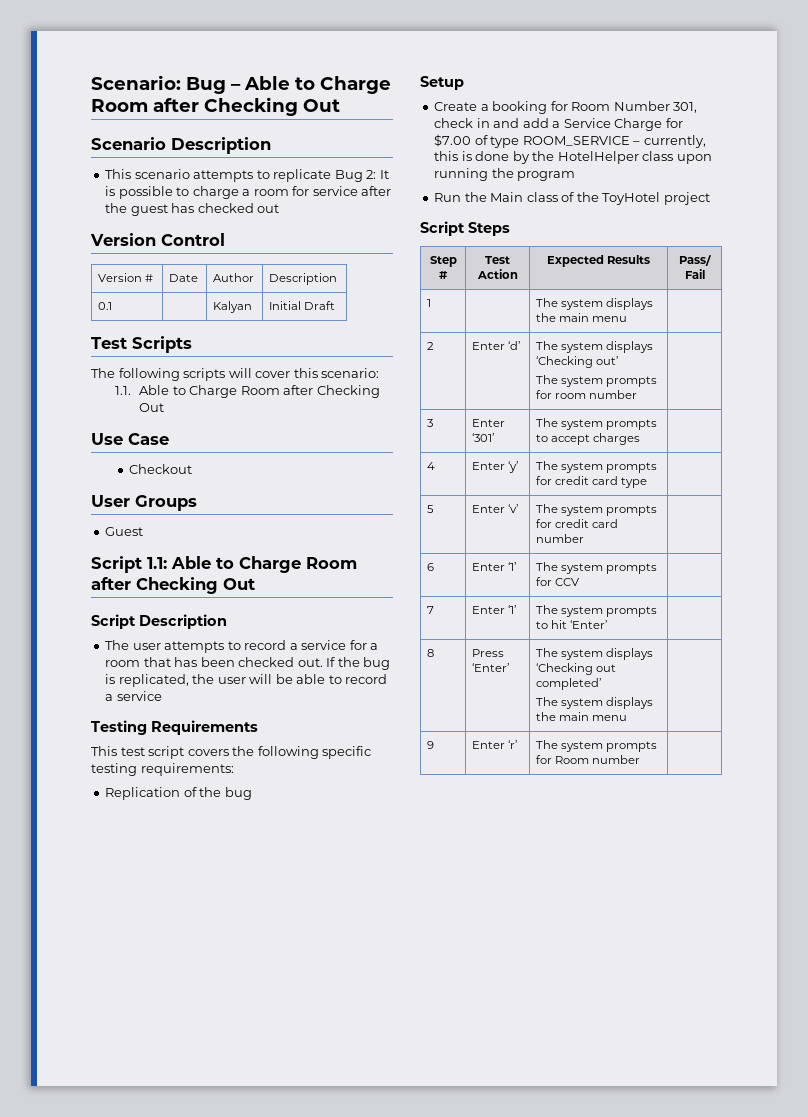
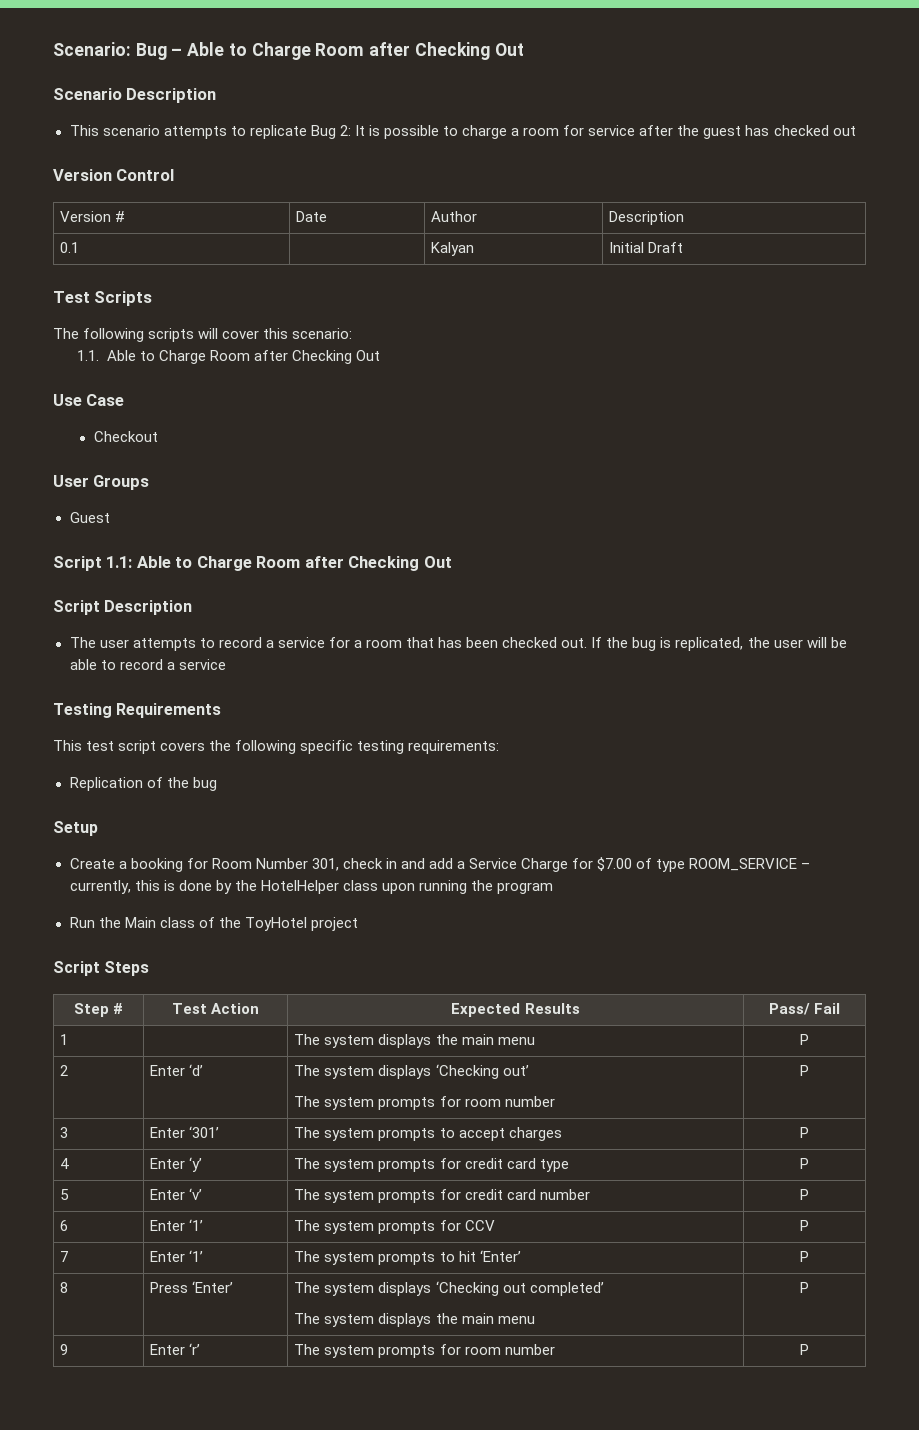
(628, 319) none -> [800,1034,809,1045] P
(638, 394) none -> [800,1065,809,1076] P
(641, 439) none -> [800,1127,809,1138] P
(648, 482) none -> [800,1158,809,1169] P
(585, 538) none -> [800,1189,809,1200] P
(580, 582) none -> [800,1220,809,1231] P
(608, 624) none -> [800,1251,809,1262] P
(628, 718) none -> [800,1282,809,1293] P
[555,755,641,764] Room number | -> [464,1344,555,1355] [800,1344,809,1355] room number | P

